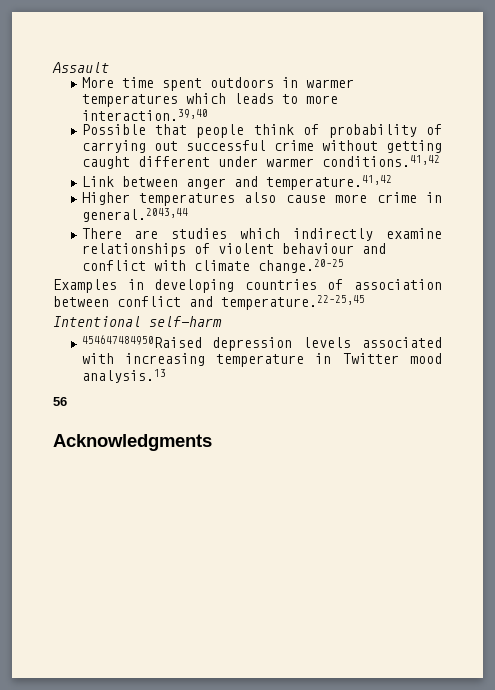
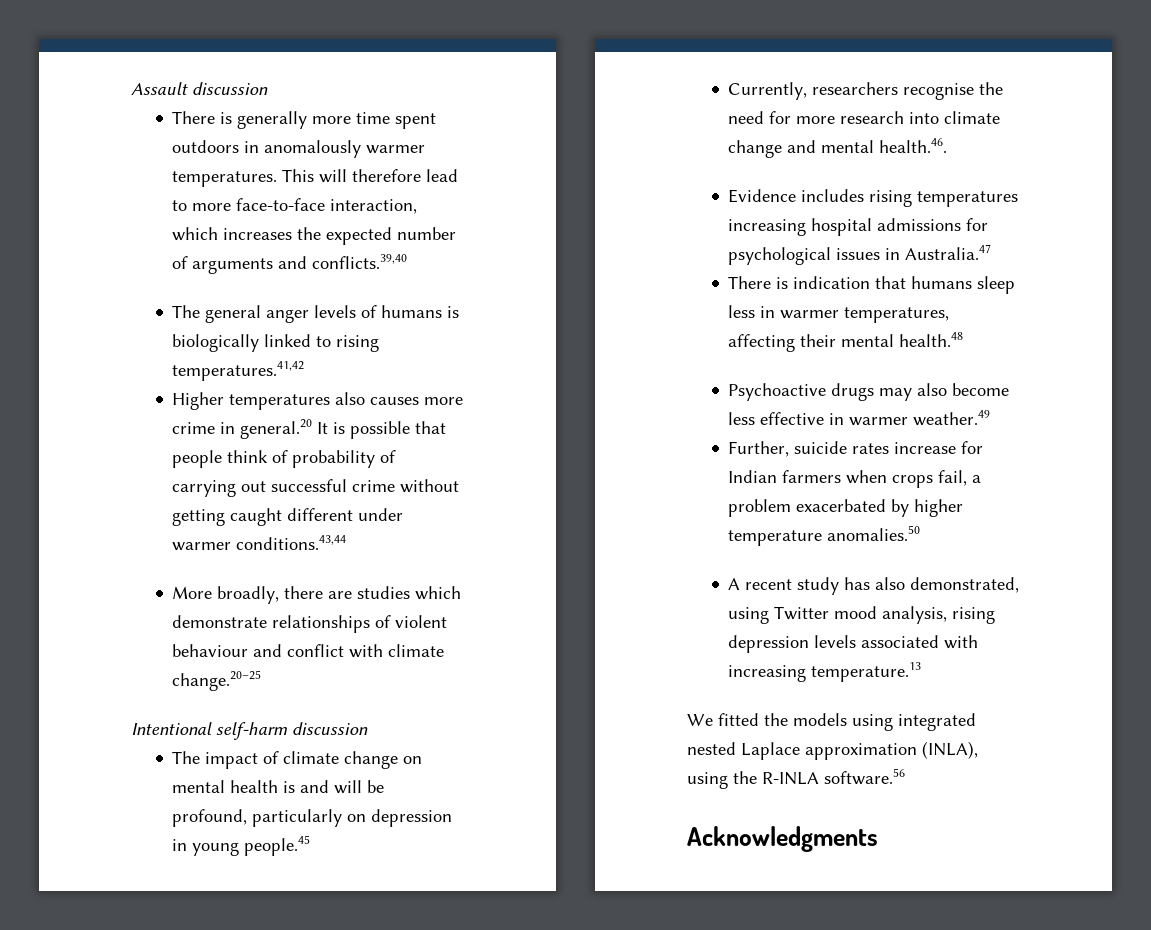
[81,77,354,91] [81,93,338,107] [81,109,208,121] [81,124,146,135] // More time spent outdoors in warmer temperatures which leads to more interaction.39,40 // Possible -> [192,82,268,95] [172,111,437,129] [172,140,426,158] [172,169,459,187] [172,198,418,214] [172,227,457,245] [172,254,408,274] [172,305,460,323] [172,334,380,352] [172,361,305,381] [172,392,464,410] [172,419,411,439] discussion // There is generally more time spent outdoors in anomalously warmer temperatures. This will therefore lead to more face-to-face interaction, which increases the expected number of arguments and conflicts.39,40 // The general anger levels of humans is biologically linked to rising temperatures.41,42 // Higher temperatures also causes more crime in general.20 It is possible
[321,155,440,167] [81,175,392,190] [81,192,443,206] [81,208,188,222] [81,228,122,239] conditions.41,42 // Link between anger and temperature.41,42 // Higher temperatures also cause more crime in general.2043,44 // There -> [236,535,347,550] [172,586,324,604] conditions.43,44 // More broadly, there
[293,228,442,241] indirectly examine -> [172,615,268,628] demonstrate
[53,279,442,293] [53,295,365,310] [53,316,222,327] [81,335,202,348] Examples in developing countries of association between conflict and temperature.22–25,45 // Intentional self-harm // 454647484950Raised -> [131,722,368,740] [172,751,423,769] [172,780,385,794] [172,809,453,827] [172,835,311,856] [728,82,1004,100] [728,111,1001,124] [728,138,948,158] [728,189,1019,207] [728,218,989,236] [728,244,992,265] [728,276,1016,294] [728,305,950,323] [728,332,964,352] [728,383,1010,401] [728,410,991,426] [728,441,984,457] [728,470,982,488] [728,499,964,517] [728,525,921,546] [728,577,1020,595] [728,606,996,624] Intentional self-harm discussion // The impact of climate change on mental health is and will be profound, particularly on depression in young people.45 // Currently, researchers recognise the need for more research into climate change and mental health.46. // Evidence includes rising temperatures increasing hospital admissions for psychological issues in Australia.47 // There is indication that humans sleep less in warmer temperatures, affecting their mental health.48 // Psychoactive drugs may also become less effective in warmer weather.49 // Further, suicide rates increase for Indian farmers when crops fail, a problem exacerbated by higher temperature anomalies.50 // A recent study has also demonstrated, using Twitter mood analysis, rising
[216,353,443,367] [81,369,166,383] [53,397,67,406] temperature in Twitter mood analysis.13 // 56 -> [811,662,922,682] [687,713,976,731] [687,741,978,760] [687,768,905,789] temperature.13 // We fitted the models using integrated nested Laplace approximation (INLA), using the R-INLA software.56

